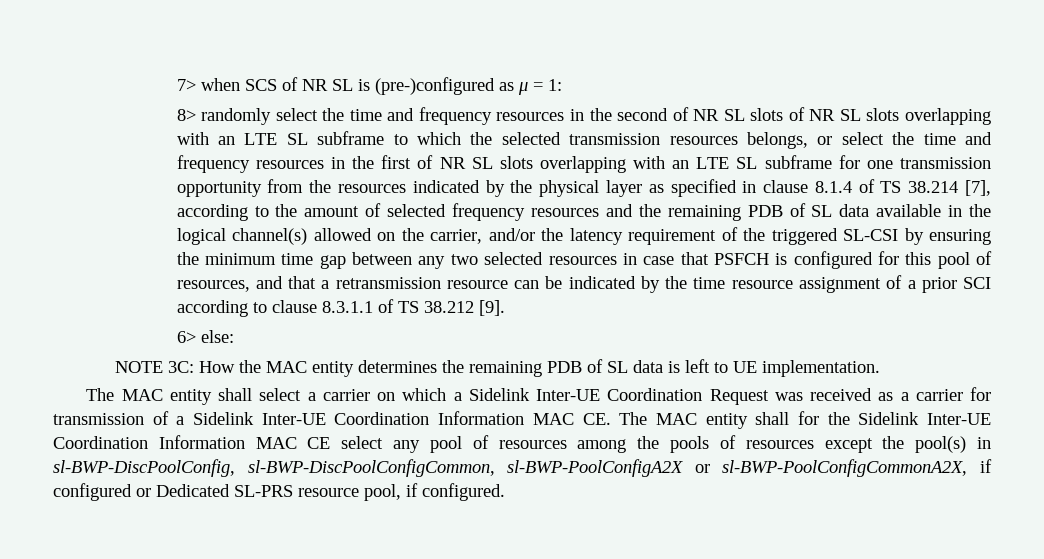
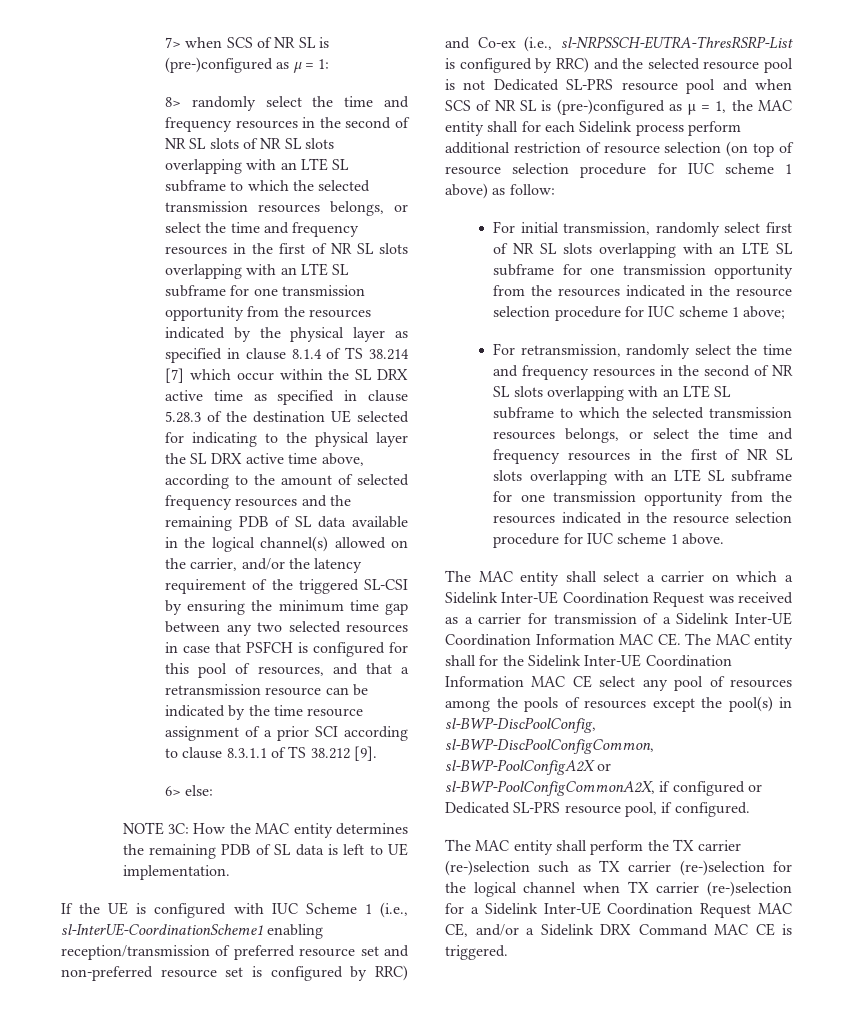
[965,180,992,196] [7], -> [165,368,408,383] [165,390,409,405] [165,410,409,423] [165,432,408,447] [165,453,364,466] [7] which occur within the SL DRX active time as specified in clause 5.28.3 of the destination UE selected for indicating to the physical layer the SL DRX active time above,
(880, 368) none -> [61,902,408,918] [61,923,324,939] [61,945,409,960] [61,965,408,981] [445,36,793,52] [445,57,793,73] [445,79,792,94] [445,99,792,115] [445,121,741,136] [445,141,794,157] [445,163,792,178] [445,183,555,199] [493,221,792,237] [493,242,793,258] [493,264,793,279] [493,285,792,297] [493,306,786,321] [493,343,792,359] [493,365,793,380] [493,385,732,401] [493,407,792,419] [493,428,793,443] [493,449,793,464] [493,469,792,485] [493,491,792,506] [493,512,792,524] [493,533,725,548] // If the UE is configured with IUC Scheme 1 (i.e., sl-InterUE-CoordinationScheme1 enabling reception/transmission of preferred resource set and non-preferred resource set is configured by RRC) and Co-ex (i.e., sl-NRPSSCH-EUTRA-ThresRSRP-List is configured by RRC) and the selected resource pool is not Dedicated SL-PRS resource pool and when SCS of NR SL is (pre-)configured as μ = 1, the MAC entity shall for each Sidelink process perform additional restriction of resource selection (on top of resource selection procedure for IUC scheme 1 above) as follow: // For initial transmission, randomly select first of NR SL slots overlapping with an LTE SL subframe for one transmission opportunity from the resources indicated in the resource selection procedure for IUC scheme 1 above; // For retransmission, randomly select the time and frequency resources in the second of NR SL slots overlapping with an LTE SL subframe to which the selected transmission resources belongs, or select the time and frequency resources in the first of NR SL slots overlapping with an LTE SL subframe for one transmission opportunity from the resources indicated in the resource selection procedure for IUC scheme 1 above.
(505, 492) none -> [445,839,742,855] [445,860,792,876] [445,881,792,897] [445,902,792,918] [445,923,792,937] [445,945,508,960] // The MAC entity shall perform the TX carrier (re-)selection such as TX carrier (re-)selection for the logical channel when TX carrier (re-)selection for a Sidelink Inter-UE Coordination Request MAC CE, and/or a Sidelink DRX Command MAC CE is triggered.

